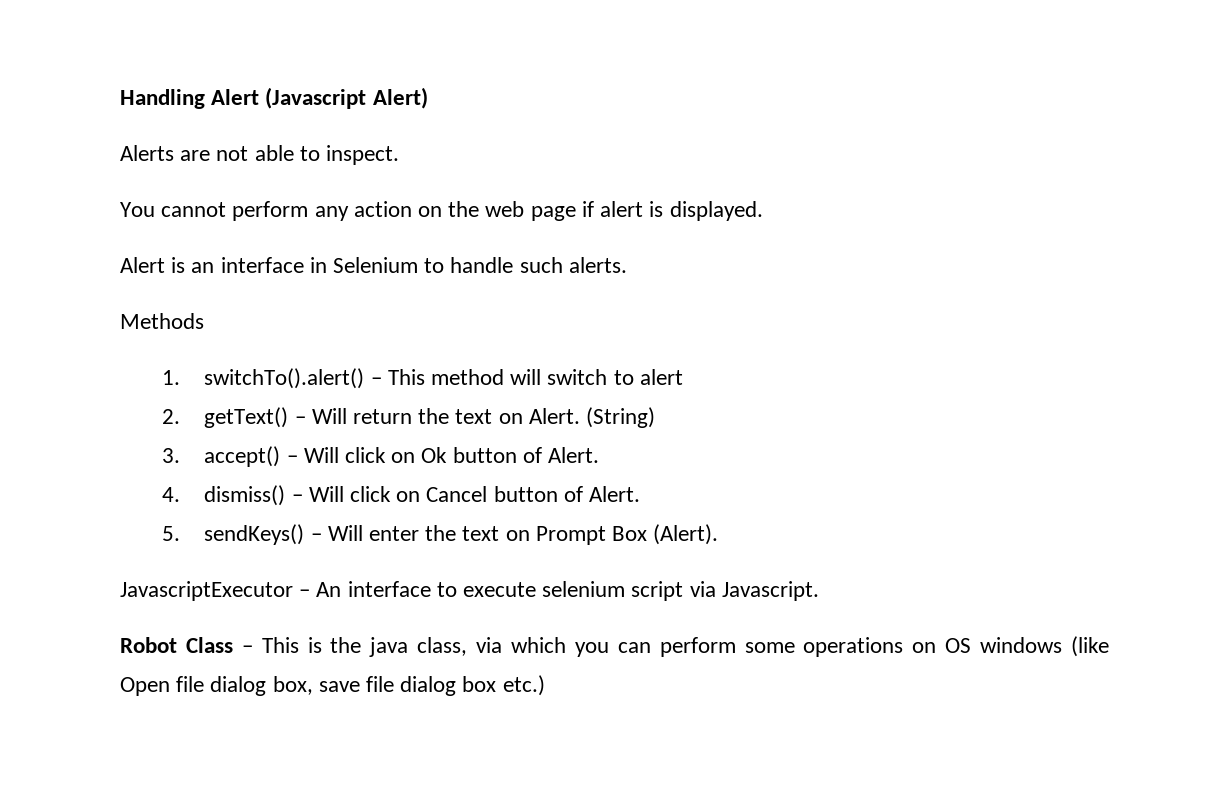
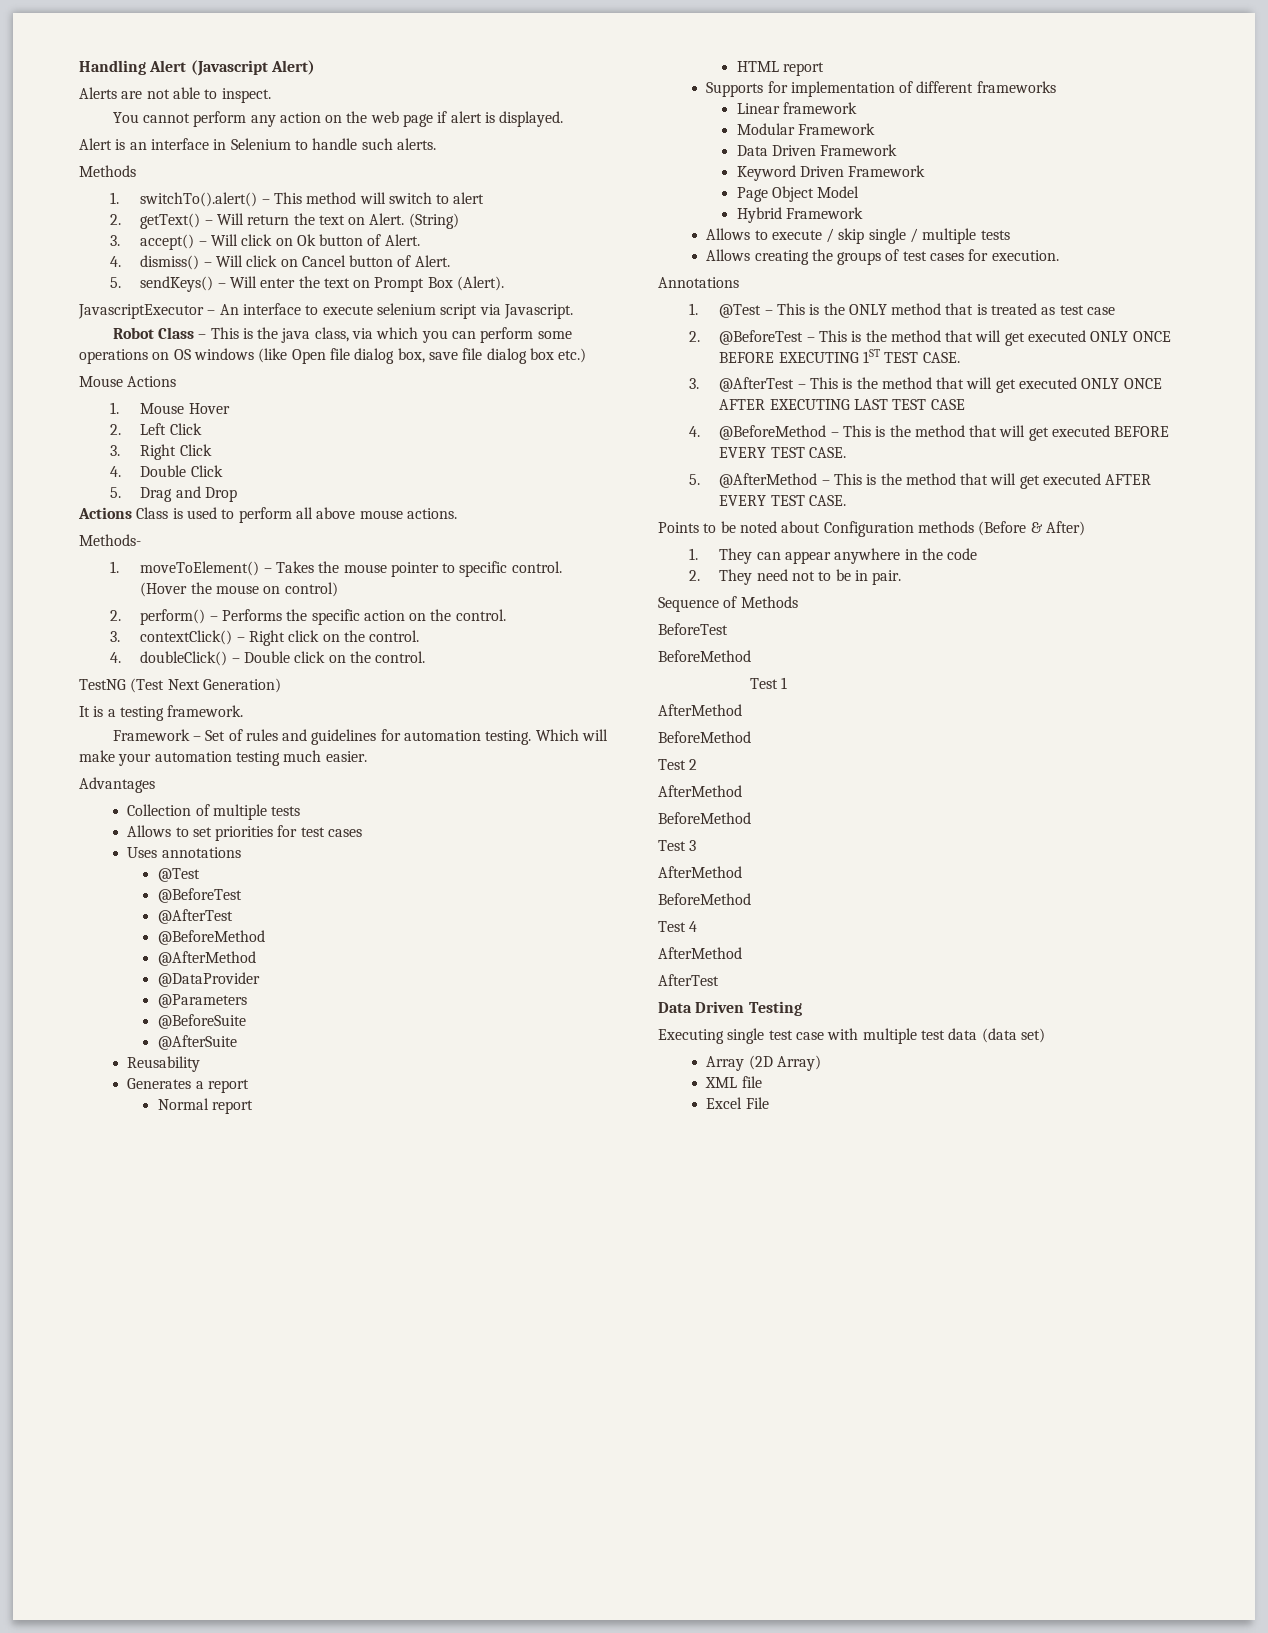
(545, 685) none -> [79,376,177,387] [109,402,230,414] [109,423,202,435] [109,444,212,460] [109,465,223,477] [109,486,237,502] [78,507,457,523] [79,534,141,546] [109,561,562,577] [140,582,338,597] [109,609,506,625] [109,630,420,646] [109,651,426,666] [79,678,281,693] [79,705,244,721] [112,729,609,745] [79,750,367,766] [79,777,155,793] [127,804,301,820] [127,825,363,841] [127,847,241,858] [157,868,200,882] [157,888,242,903] [157,909,233,924] [157,930,265,945] [157,951,256,966] [157,972,260,987] [157,994,247,1008] [157,1014,246,1029] [157,1035,237,1050] [127,1056,201,1072] [127,1078,249,1093] [157,1098,254,1114] [736,61,825,76] [706,81,1056,97] [736,102,858,114] [736,123,876,135] [736,144,898,156] [736,165,926,181] [736,186,860,202] [736,207,864,223] [706,228,1010,244] [706,249,1059,265] [658,277,739,288] [688,303,1116,318] [688,330,1171,346] [719,349,960,363] [688,377,1162,393] [719,399,965,410] [688,425,1170,441] [719,447,846,458] [688,473,1152,489] [719,495,846,506] [658,521,1085,537] [688,548,978,564] [688,569,902,585] [658,596,798,612] [658,623,728,635] [658,650,751,662] [749,677,788,689] [658,704,742,716] [658,731,751,743] [658,759,698,770] [658,785,742,797] [658,812,751,824] [658,840,697,851] [658,866,742,878] [658,893,751,905] [658,921,698,932] [658,947,742,959] [658,974,719,986] [658,1001,802,1016] [658,1028,1045,1044] [706,1055,821,1071] [705,1076,762,1088] [706,1097,769,1109] // Mouse Actions // 1. Mouse Hover // 2. Left Click // 3. Right Click // 4. Double Click // 5. Drag and Drop // Actions Class is used to perform all above mouse actions. // Methods- // 1. moveToElement() – Takes the mouse pointer to specific control. (Hover the mouse on control) // 2. perform() – Performs the specific action on the control. // 3. contextClick() – Right click on the control. // 4. doubleClick() – Double click on the control. // TestNG (Test Next Generation) // It is a testing framework. // Framework – Set of rules and guidelines for automation testing. Which will make your automation testing much easier. // Advantages // Collection of multiple tests // Allows to set priorities for test cases // Uses annotations // @Test // @BeforeTest // @AfterTest // @BeforeMethod // @AfterMethod // @DataProvider // @Parameters // @BeforeSuite // @AfterSuite // Reusability // Generates a report // Normal report // HTML report // Supports for implementation of different frameworks // Linear framework // Modular Framework // Data Driven Framework // Keyword Driven Framework // Page Object Model // Hybrid Framework // Allows to execute / skip single / multiple tests // Allows creating the groups of test cases for execution. // Annotations // 1. @Test – This is the ONLY method that is treated as test case // 2. @BeforeTest – This is the method that will get executed ONLY ONCE BEFORE EXECUTING 1ST TEST CASE. // 3. @AfterTest – This is the method that will get executed ONLY ONCE AFTER EXECUTING LAST TEST CASE // 4. @BeforeMethod – This is the method that will get executed BEFORE EVERY TEST CASE. // 5. @AfterMethod – This is the method that will get executed AFTER EVERY TEST CASE. // Points to be noted about Configuration methods (Before & After) // 1. They can appear anywhere in the code // 2. They need not to be in pair. // Sequence of Methods // BeforeTest // BeforeMethod // Test 1 // AfterMethod // BeforeMethod // Test 2 // AfterMethod // BeforeMethod // Test 3 // AfterMethod // BeforeMethod // Test 4 // AfterMethod // AfterTest // Data Driven Testing // Executing single test case with multiple test data (data set) // Array (2D Array) // XML file // Excel File

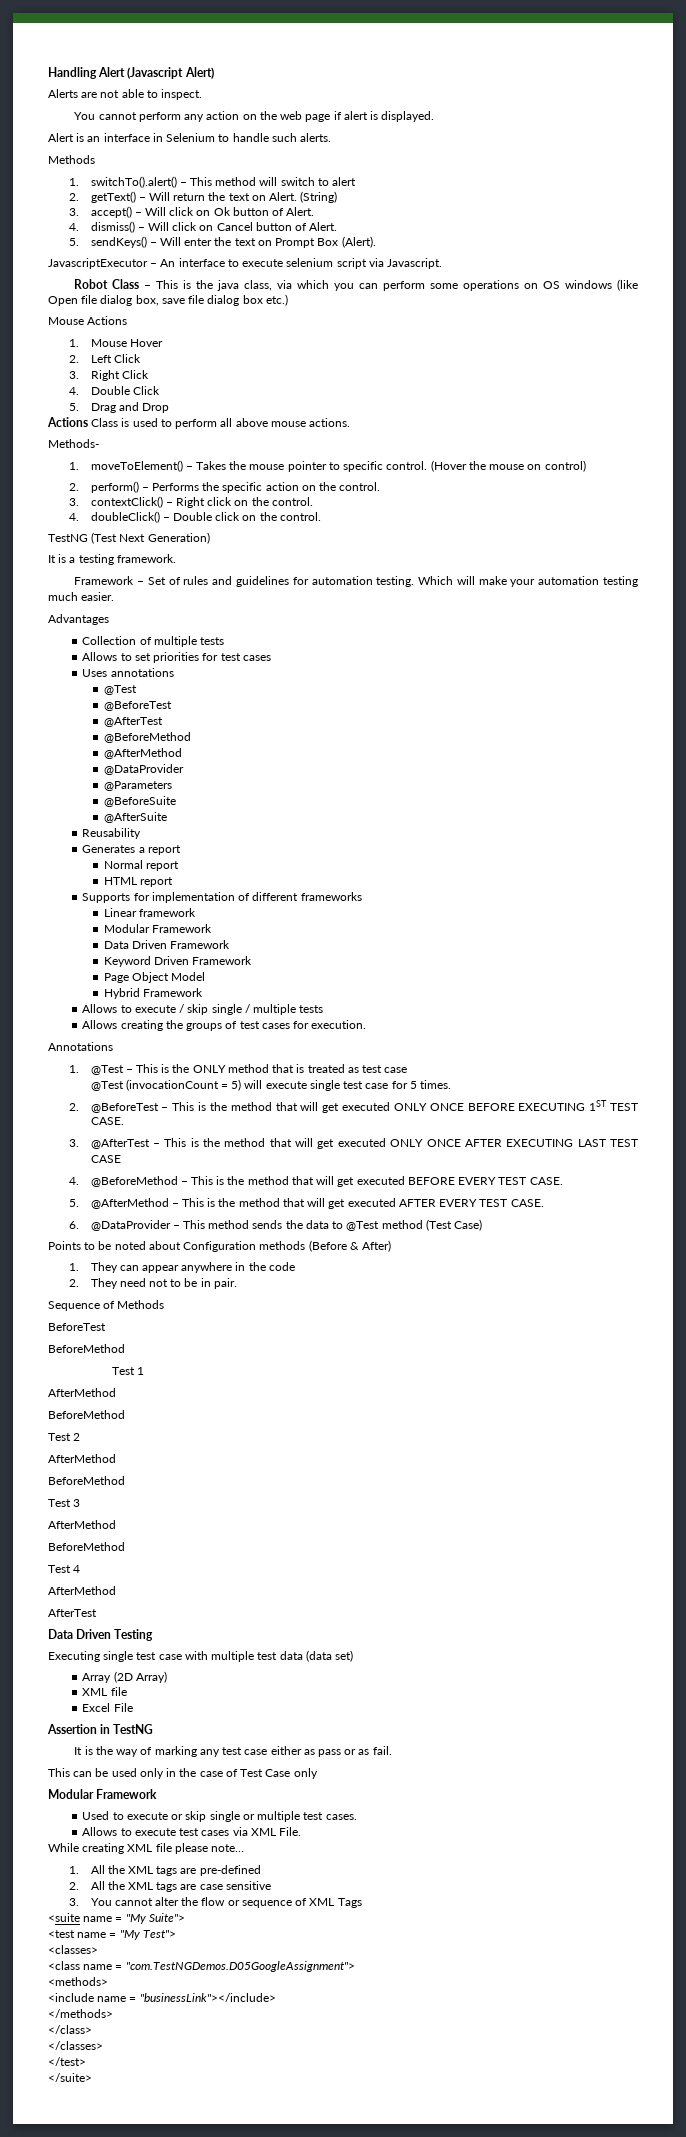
(1116, 311) none -> [90,1079,452,1091] // @Test (invocationCount = 5) will execute single test case for 5 times.
(846, 500) none -> [69,1219,483,1231] // 6. @DataProvider – This method sends the data to @Test method (Test Case)
(769, 1103) none -> [47,1724,154,1734] [74,1746,392,1757] [48,1768,318,1779] [48,1789,158,1799] [82,1811,357,1822] [82,1827,302,1836] [48,1843,245,1854] [69,1865,261,1876] [69,1881,271,1892] [69,1897,362,1908] [48,1913,185,1924] [48,1930,176,1940] [48,1945,98,1954] [48,1961,355,1972] [48,1977,108,1986] [48,1993,276,2002] [48,2009,113,2018] [48,2025,92,2034] [48,2041,103,2050] [48,2057,86,2066] [48,2073,92,2082] // Assertion in TestNG // It is the way of marking any test case either as pass or as fail. // This can be used only in the case of Test Case only // Modular Framework // Used to execute or skip single or multiple test cases. // Allows to execute test cases via XML File. // While creating XML file please note… // 1. All the XML tags are pre-defined // 2. All the XML tags are case sensitive // 3. You cannot alter the flow or sequence of XML Tags // <suite name = "My Suite"> // <test name = "My Test"> // <classes> // <class name = "com.TestNGDemos.D05GoogleAssignment"> // <methods> // <include name = "businessLink"></include> // </methods> // </class> // </classes> // </test> // </suite>

